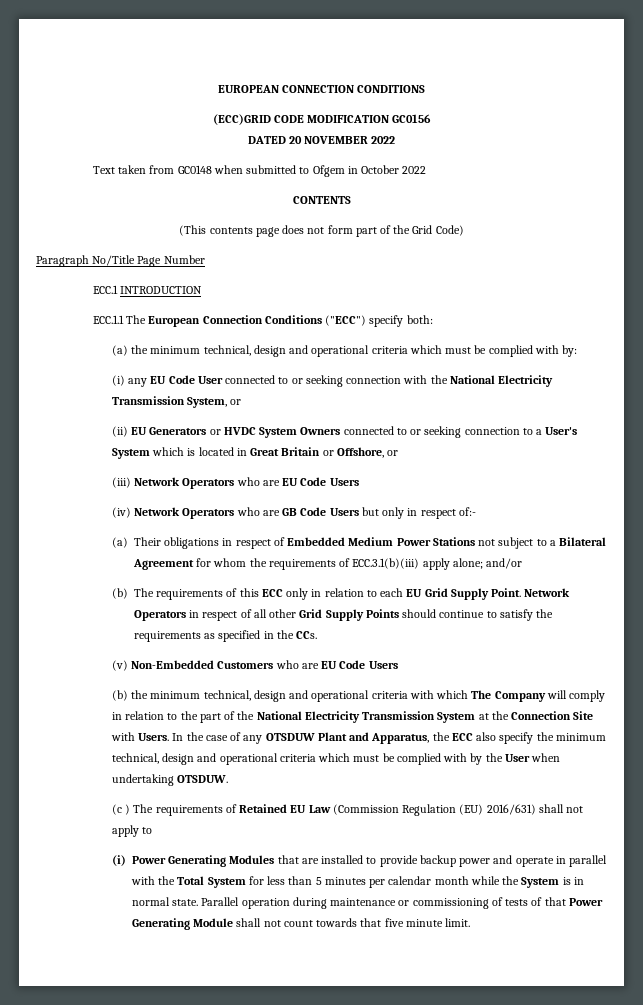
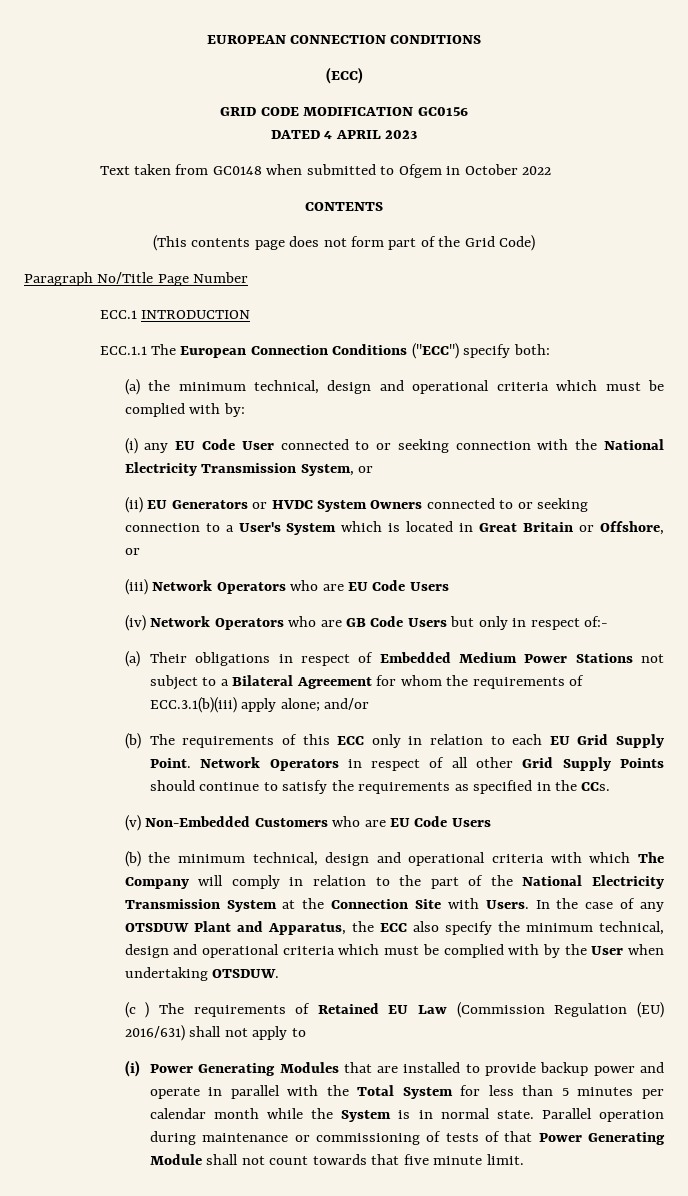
[212,114,271,125] (ECC)GRID -> [325,67,363,84] [220,107,257,116] (ECC) // GRID
[288,136,396,144] 20 NOVEMBER 2022 -> [324,130,418,139] 4 APRIL 2023

